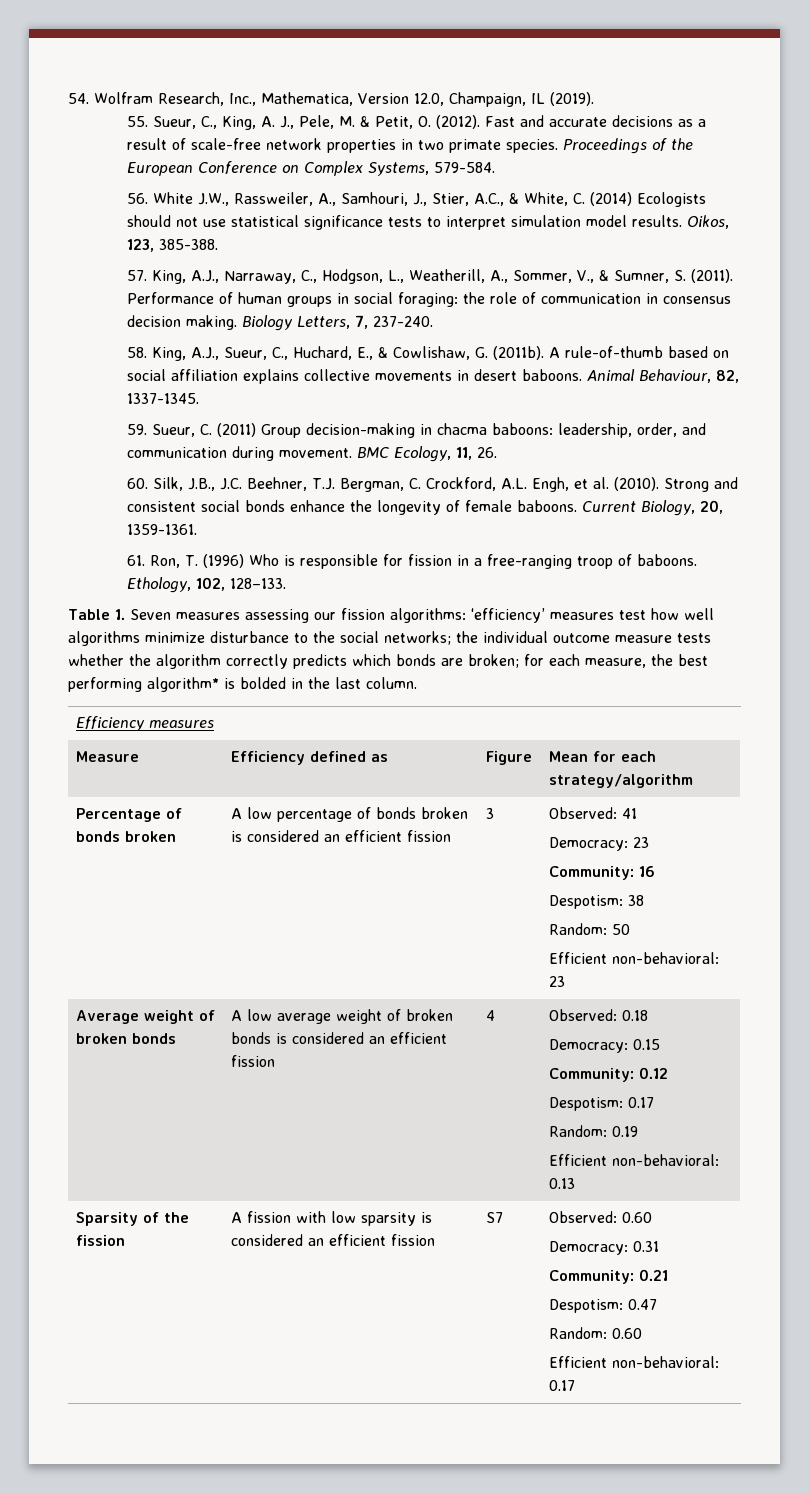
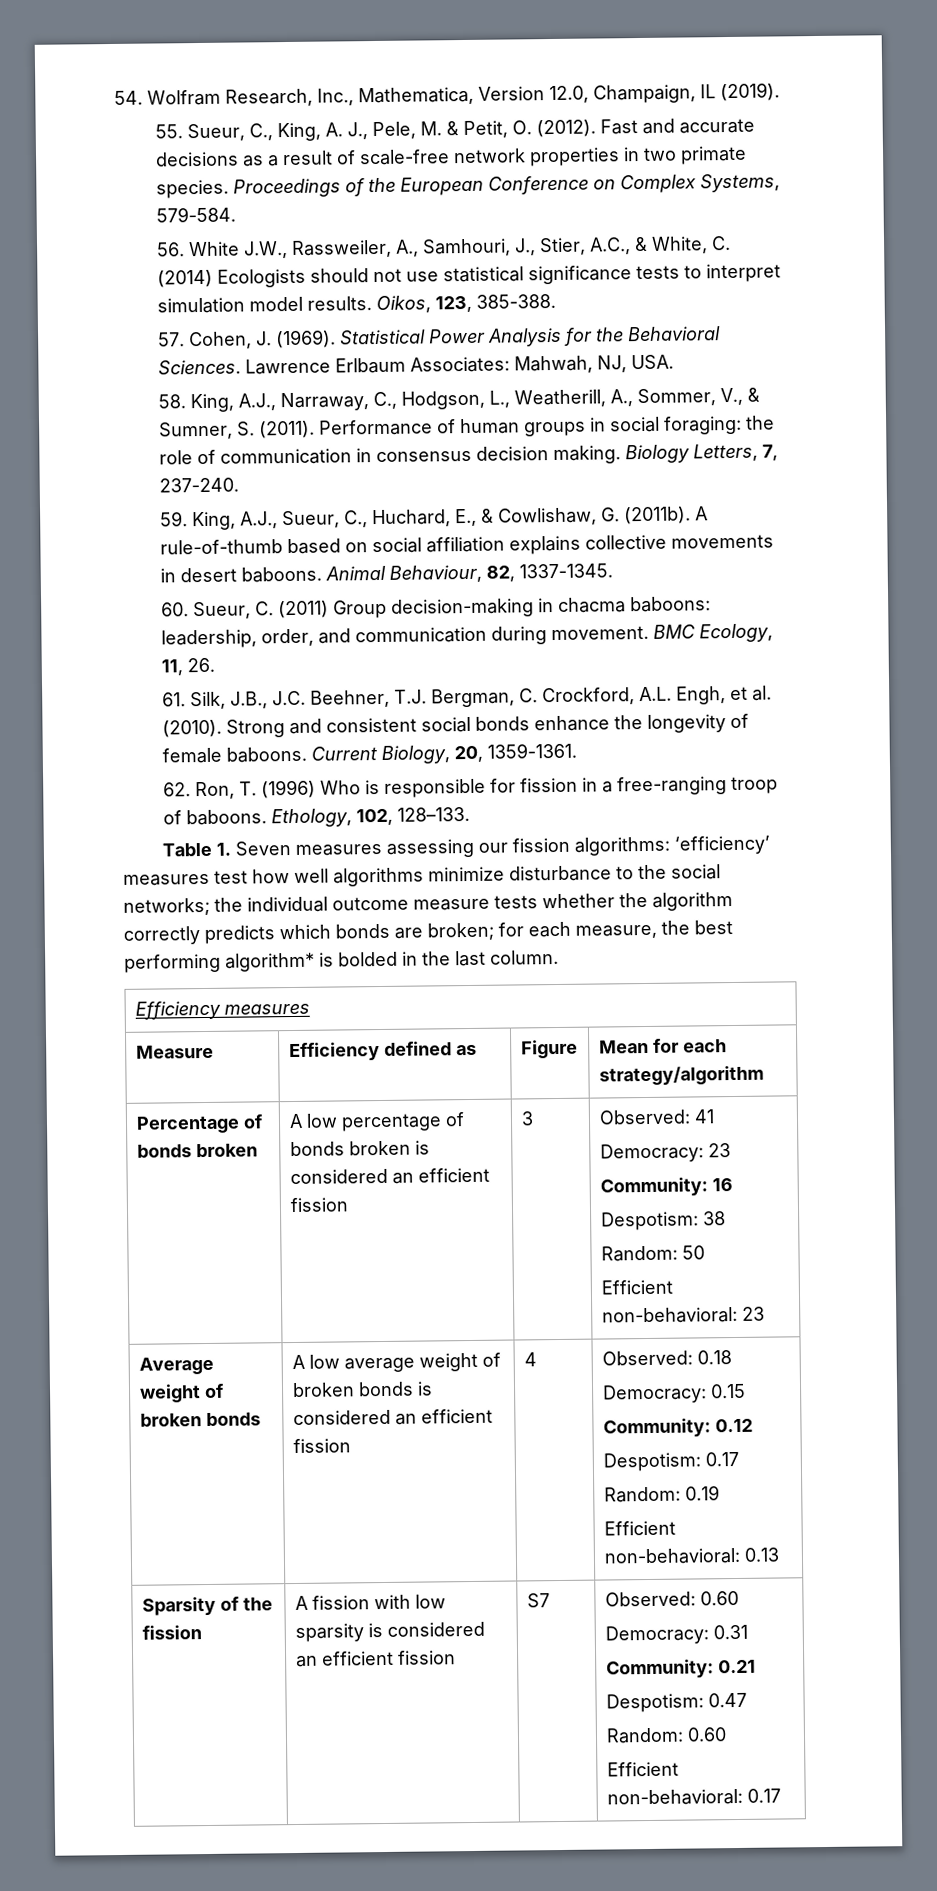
(147, 275) none -> [189,326,722,350] [158,354,675,375] [158,394,187,409] Cohen, J. (1969). Statistical Power Analysis for the Behavioral Sciences. Lawrence Erlbaum Associates: Mahwah, NJ, USA. // 58.
[126,347,147,358] 58. -> [160,511,189,527] 59.
[126,424,147,435] 59. -> [161,602,190,617] 60.
[126,478,148,489] 60. -> [162,692,187,707] 61.
[126,555,145,566] 61. -> [163,782,192,797] 62.

